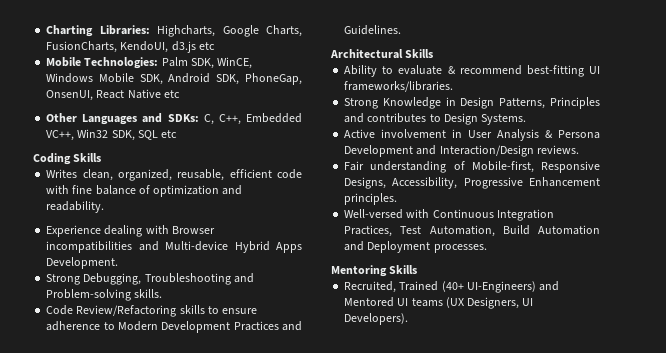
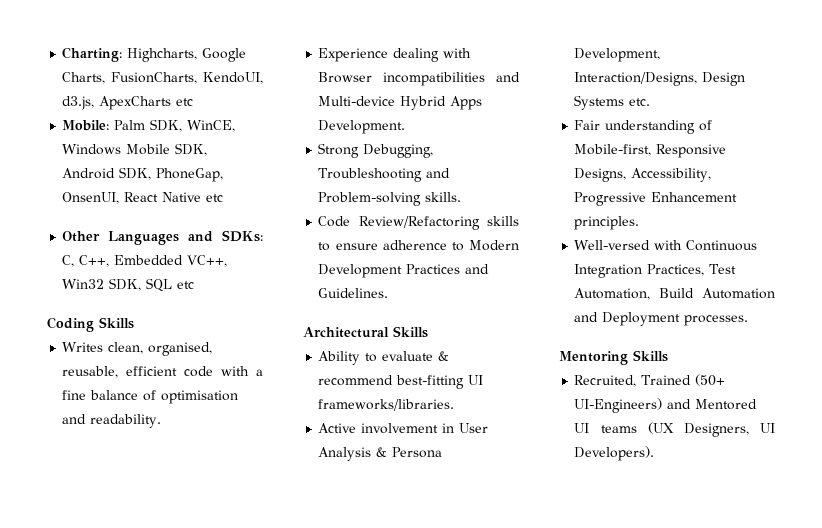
[46,25,150,37] Charting Libraries: -> [62,47,123,62] Charting:
[171,41,215,53] [46,57,159,69] d3.js etc // Mobile Technologies: -> [62,96,194,110] [62,120,110,131] d3.js, ApexCharts etc // Mobile:
[117,169,172,181] organized, -> [148,342,213,356] organised,
(70, 189) none -> [256,369,263,376] a
[153,185,220,197] optimization -> [161,390,239,404] optimisation
[344,97,600,109] [344,113,527,125] // Strong Knowledge in Design Patterns, Principles and contributes to Design Systems. -> (455, 405) none
[344,145,579,157] Development and Interaction/Design reviews. -> [574,48,661,62] [574,72,746,86] [574,95,651,110] Development, Interaction/Designs, Design Systems etc.
[441,281,464,292] (40+ -> [695,374,726,386] (50+

